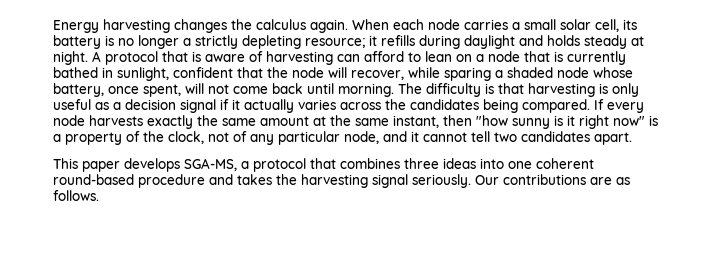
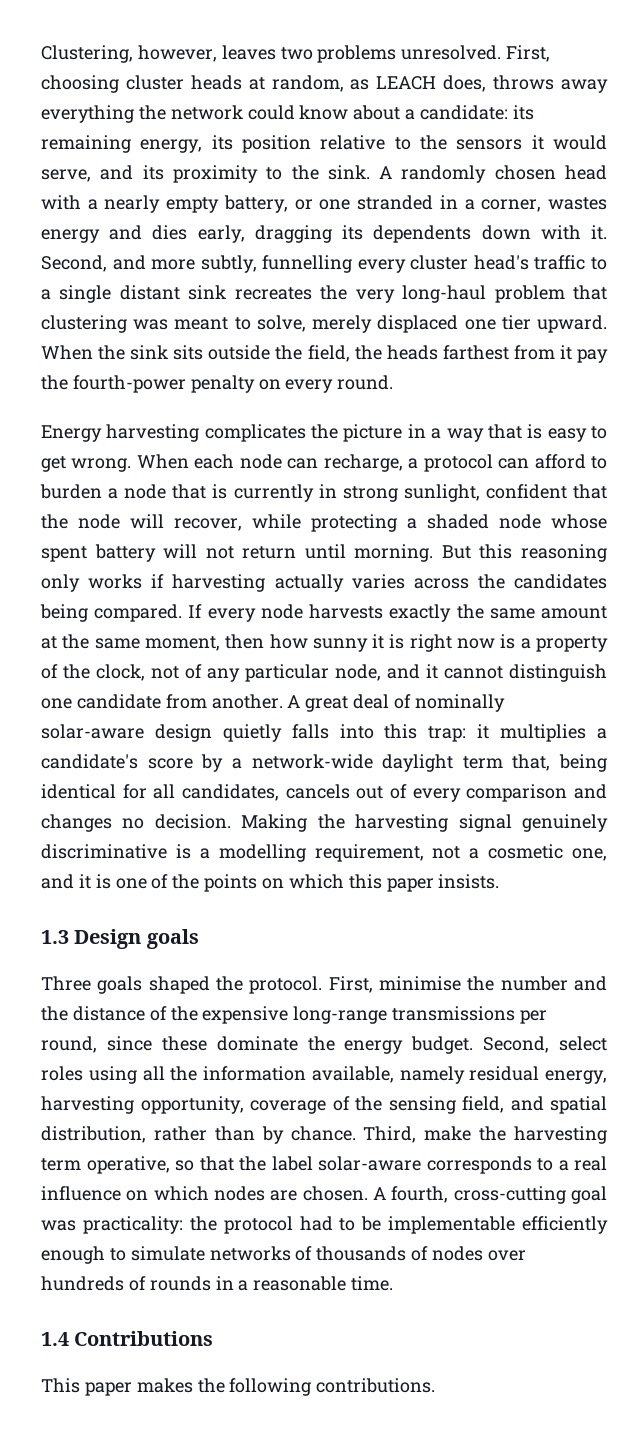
[53,19,637,33] [53,35,644,49] [53,51,333,65] Energy harvesting changes the calculus again. When each node carries a small solar cell, its battery is no longer a strictly depleting resource; it refills during daylight and holds steady at night. A protocol that is aware of harvesting -> [41,45,551,63] [41,75,609,93] [41,105,534,123] [41,135,607,153] [41,165,607,183] [41,195,608,213] [41,225,607,243] [41,255,607,273] [41,285,608,303] [41,315,607,333] [41,345,608,363] [41,375,394,393] [41,424,608,442] [41,454,493,472] Clustering, however, leaves two problems unresolved. First, choosing cluster heads at random, as LEACH does, throws away everything the network could know about a candidate: its remaining energy, its position relative to the sensors it would serve, and its proximity to the sink. A randomly chosen head with a nearly empty battery, or one stranded in a corner, wastes energy and dies early, dragging its dependents down with it. Second, and more subtly, funnelling every cluster head's traffic to a single distant sink recreates the very long-haul problem that clustering was meant to solve, merely displaced one tier upward. When the sink sits outside the field, the heads farthest from it pay the fourth-power penalty on every round. // Energy harvesting complicates the picture in a way that is easy to get wrong. When each node can recharge, a protocol
[425,51,472,62] lean on -> [40,484,102,499] burden
[53,67,113,78] bathed in -> [318,484,398,502] in strong
[444,67,491,81] sparing -> [311,514,397,532] protecting
[53,83,639,97] [53,99,240,113] battery, once spent, will not come back until morning. The difficulty is that harvesting is only useful as a decision signal if it -> [41,544,607,562] [41,574,266,592] spent battery will not return until morning. But this reasoning only works if harvesting
[393,115,645,129] instant, then "how sunny is it right now" -> [144,634,496,652] moment, then how sunny it is right now
[471,131,632,145] [53,158,594,172] [53,174,630,188] [53,190,99,201] tell two candidates apart. // This paper develops SGA-MS, a protocol that combines three ideas into one coherent round-based procedure and takes the harvesting signal seriously. Our contributions are as follows. -> [509,664,607,682] [41,694,505,712] [41,724,608,742] [41,754,607,772] [41,784,607,802] [41,814,608,832] [41,844,607,862] [41,874,500,892] [41,929,199,949] [41,976,607,994] [41,1006,548,1024] [41,1036,607,1054] [41,1066,607,1084] [41,1096,607,1114] [41,1126,607,1144] [41,1156,607,1174] [41,1186,607,1204] [41,1216,608,1234] [41,1246,526,1264] [41,1276,394,1291] [41,1331,214,1346] [41,1378,436,1396] distinguish one candidate from another. A great deal of nominally solar-aware design quietly falls into this trap: it multiplies a candidate's score by a network-wide daylight term that, being identical for all candidates, cancels out of every comparison and changes no decision. Making the harvesting signal genuinely discriminative is a modelling requirement, not a cosmetic one, and it is one of the points on which this paper insists. // 1.3 Design goals // Three goals shaped the protocol. First, minimise the number and the distance of the expensive long-range transmissions per round, since these dominate the energy budget. Second, select roles using all the information available, namely residual energy, harvesting opportunity, coverage of the sensing field, and spatial distribution, rather than by chance. Third, make the harvesting term operative, so that the label solar-aware corresponds to a real influence on which nodes are chosen. A fourth, cross-cutting goal was practicality: the protocol had to be implementable efficiently enough to simulate networks of thousands of nodes over hundreds of rounds in a reasonable time. // 1.4 Contributions // This paper makes the following contributions.

